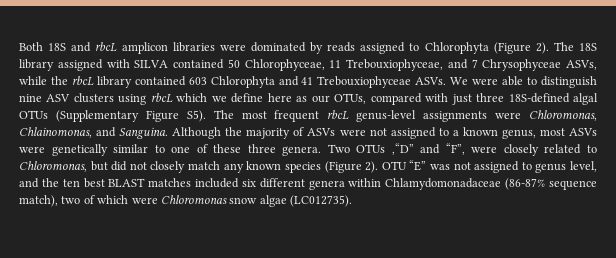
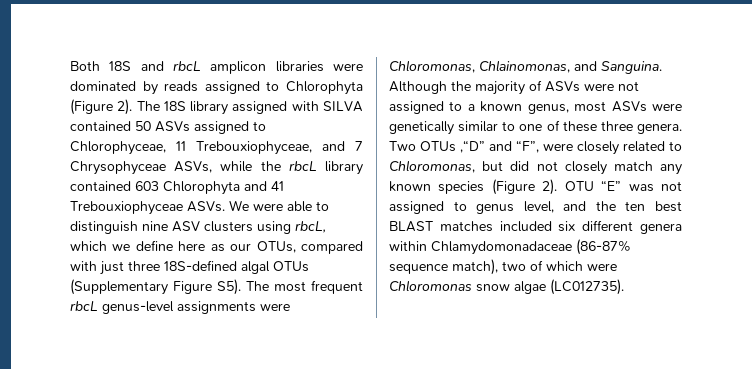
(240, 63) none -> [155,121,266,134] ASVs assigned to
[150,93,173,103] rbcL -> [295,221,326,233] rbcL,

